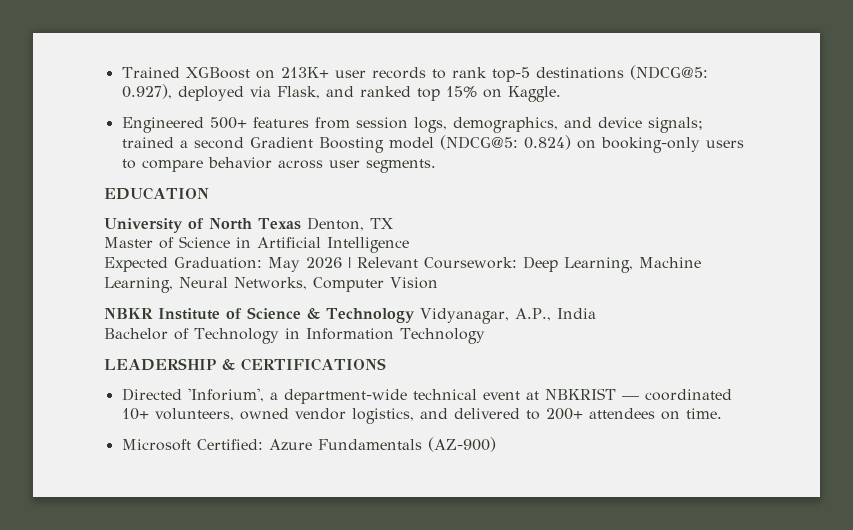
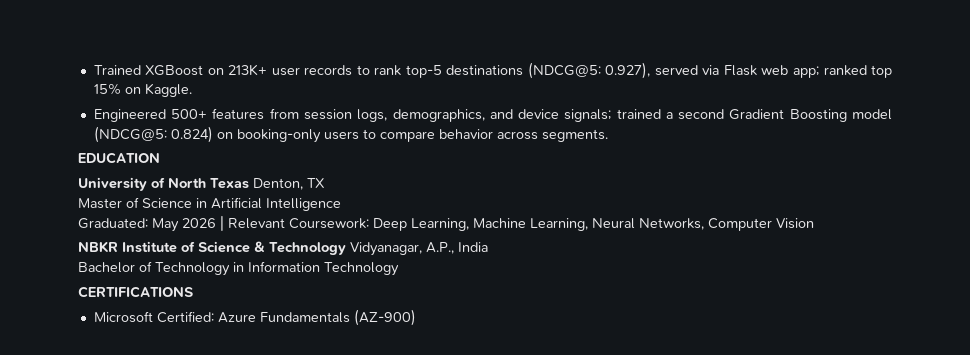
[177,86,354,101] deployed via Flask, and -> [654,65,819,78] served via Flask web app;
[328,160,360,168] user -> (538, 135) none
[104,257,262,272] Expected Graduation: -> [78,218,148,229] Graduated:
[104,358,235,371] LEADERSHIP & -> (399, 269) none
[121,388,732,404] [121,408,722,424] // Directed 'Inforium', a department-wide technical event at NBKRIST — coordinated 10+ volunteers, owned vendor logistics, and delivered to 200+ attendees on time. -> (193, 292) none

